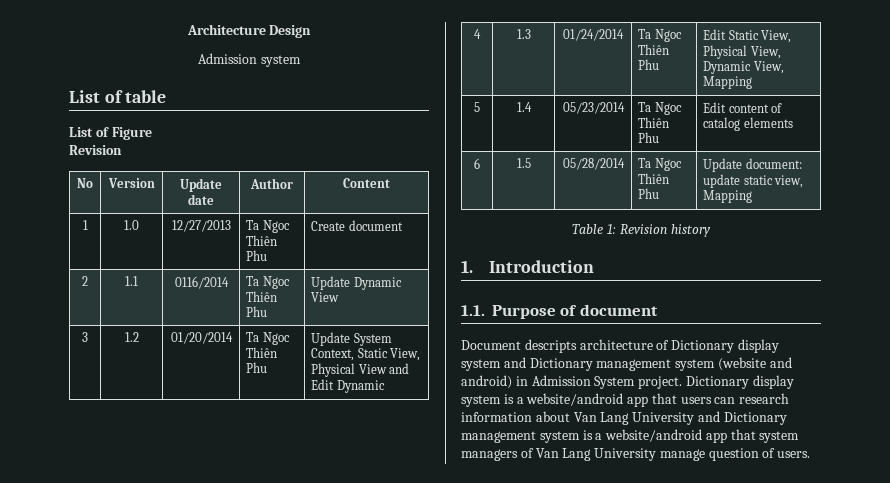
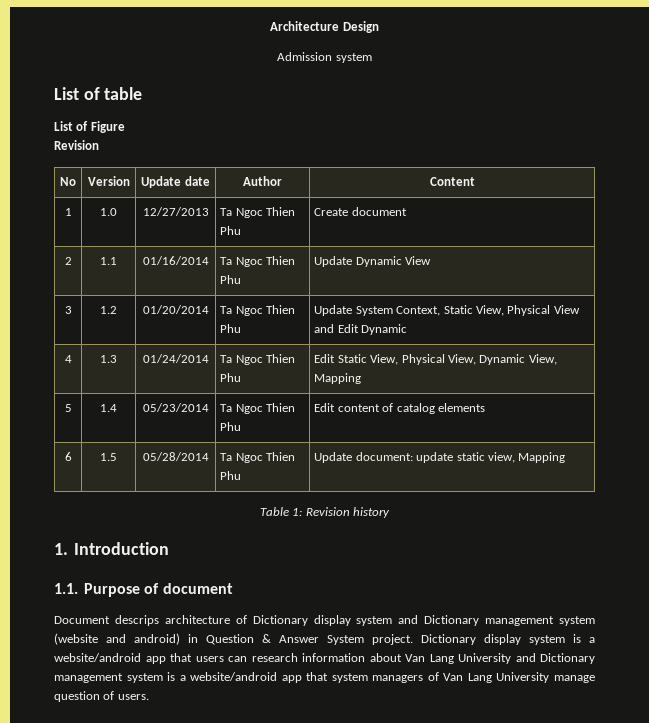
[246,235,278,246] Thiên -> [266,207,296,216] Thien
[174,276,229,289] [246,276,290,289] [246,291,278,302] 0116/2014 | Ta Ngoc Thiên -> [142,256,209,265] [220,256,296,267] 01/16/2014 | Ta Ngoc Thien
[246,347,278,358] Thiên -> [266,305,296,314] Thien
[638,44,670,55] Thiên -> [266,354,296,363] Thien
[638,117,670,128] Thiên -> [266,403,296,412] Thien
[638,173,670,184] Thiên -> [266,452,296,461] Thien
[524,339,577,353] descripts -> [114,615,159,626] descrips
[531,375,591,386] Admission -> [206,634,319,645] Question & Answer

